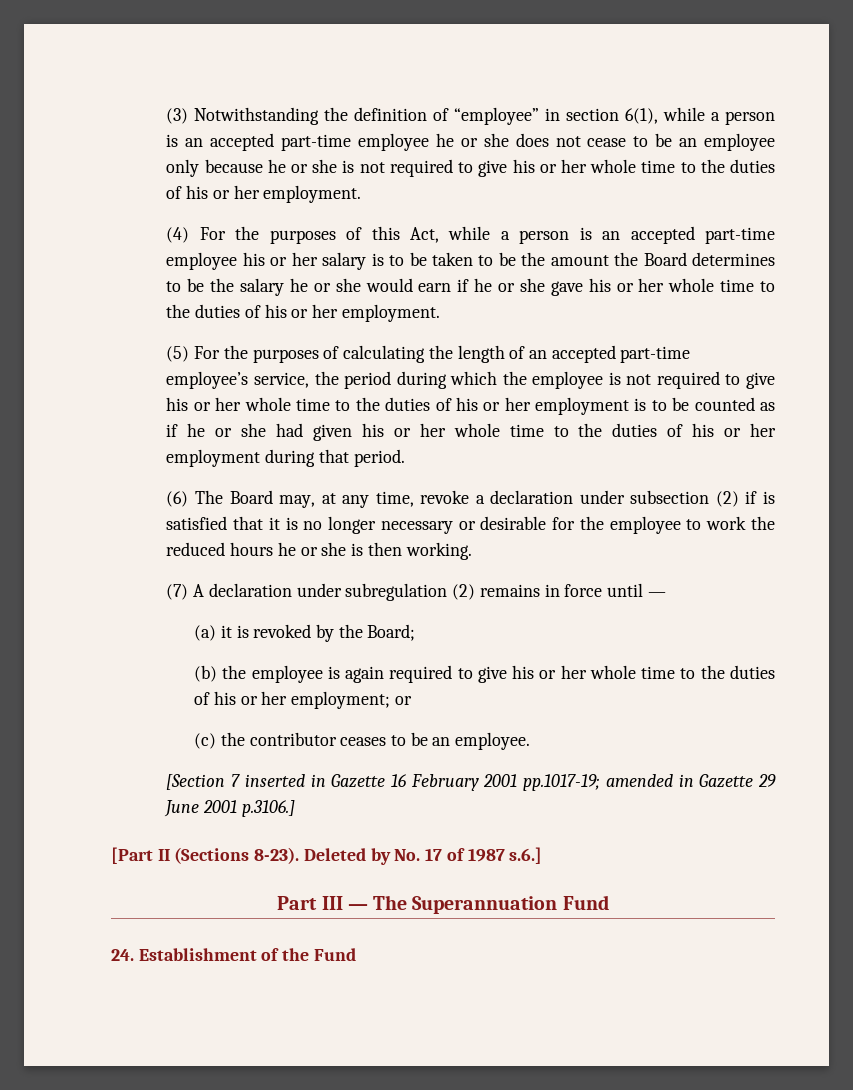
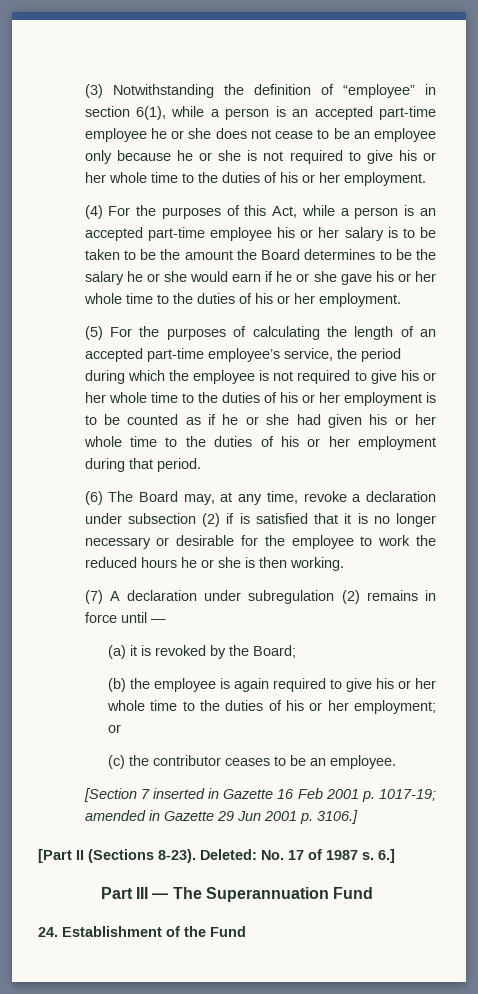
[410,774,776,791] [164,800,295,817] February 2001 pp.1017-19; amended in Gazette 29 June 2001 p.3106.] -> [297,788,437,802] [84,810,358,824] Feb 2001 p. 1017-19; amended in Gazette 29 Jun 2001 p. 3106.]
[303,848,391,865] Deleted by -> [200,849,257,860] Deleted:
[509,847,543,864] s.6.] -> [362,849,395,863] s. 6.]

